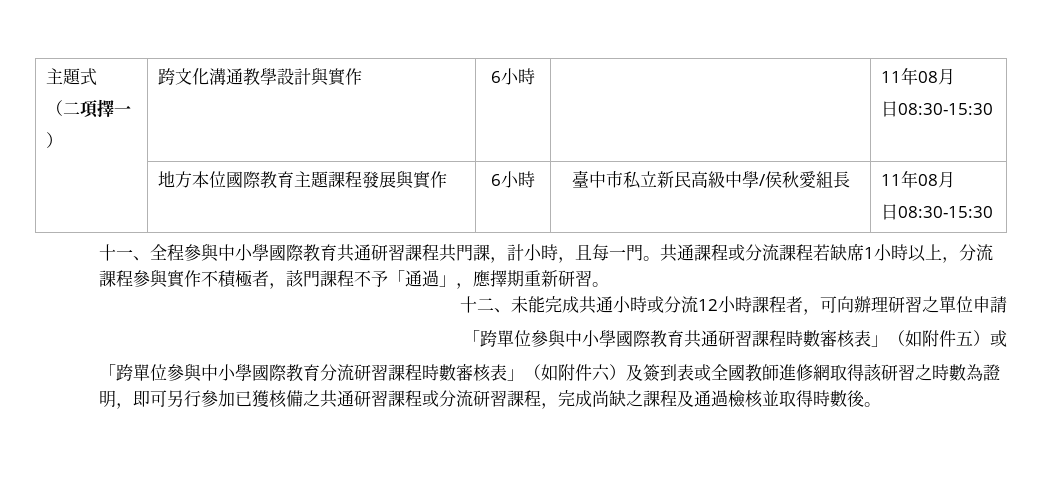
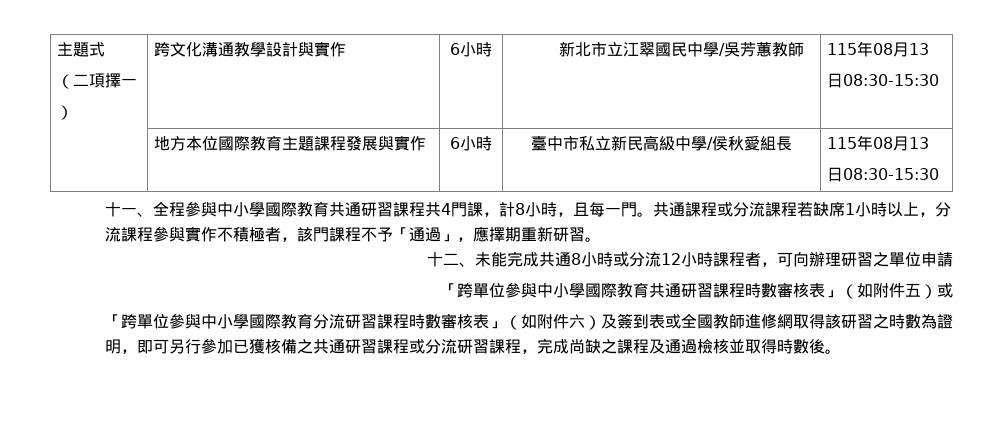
[881,67,956,85] | 11年08月 -> [558,41,804,57] [827,41,930,57] 新北市立江翠國民中學/吳芳蕙教師 | 115年08月13
[881,170,956,188] 11年08月 -> [827,135,930,151] 115年08月13
(457, 253) none -> [440,203,451,215] 4
(525, 252) none -> [514,203,525,215] 8
(613, 304) none -> [571,253,581,265] 8

